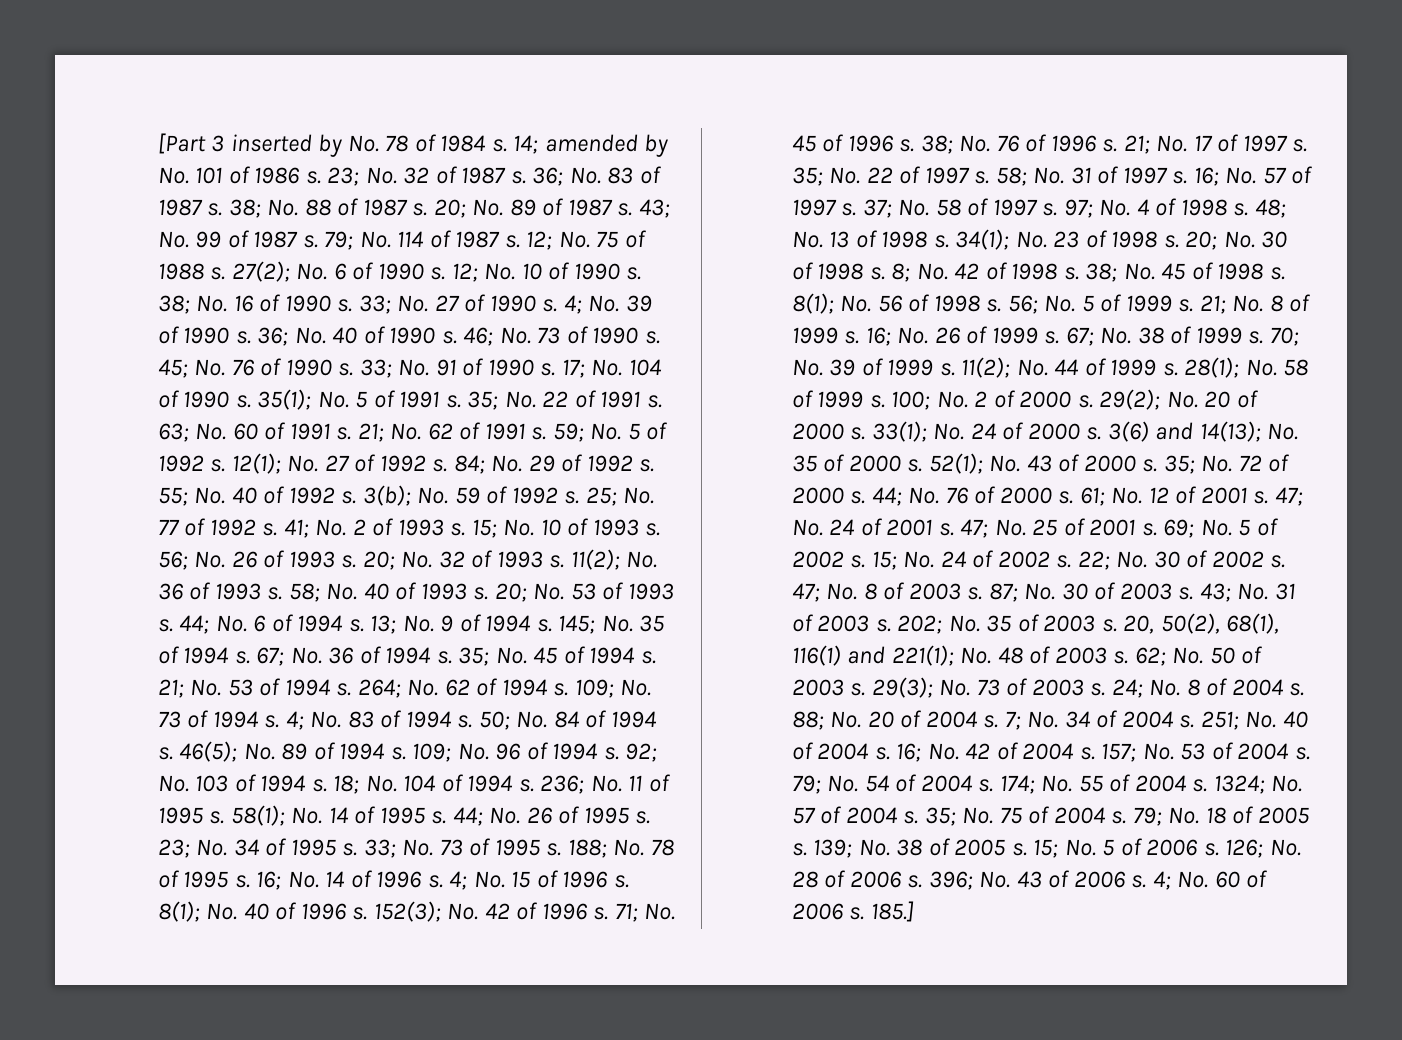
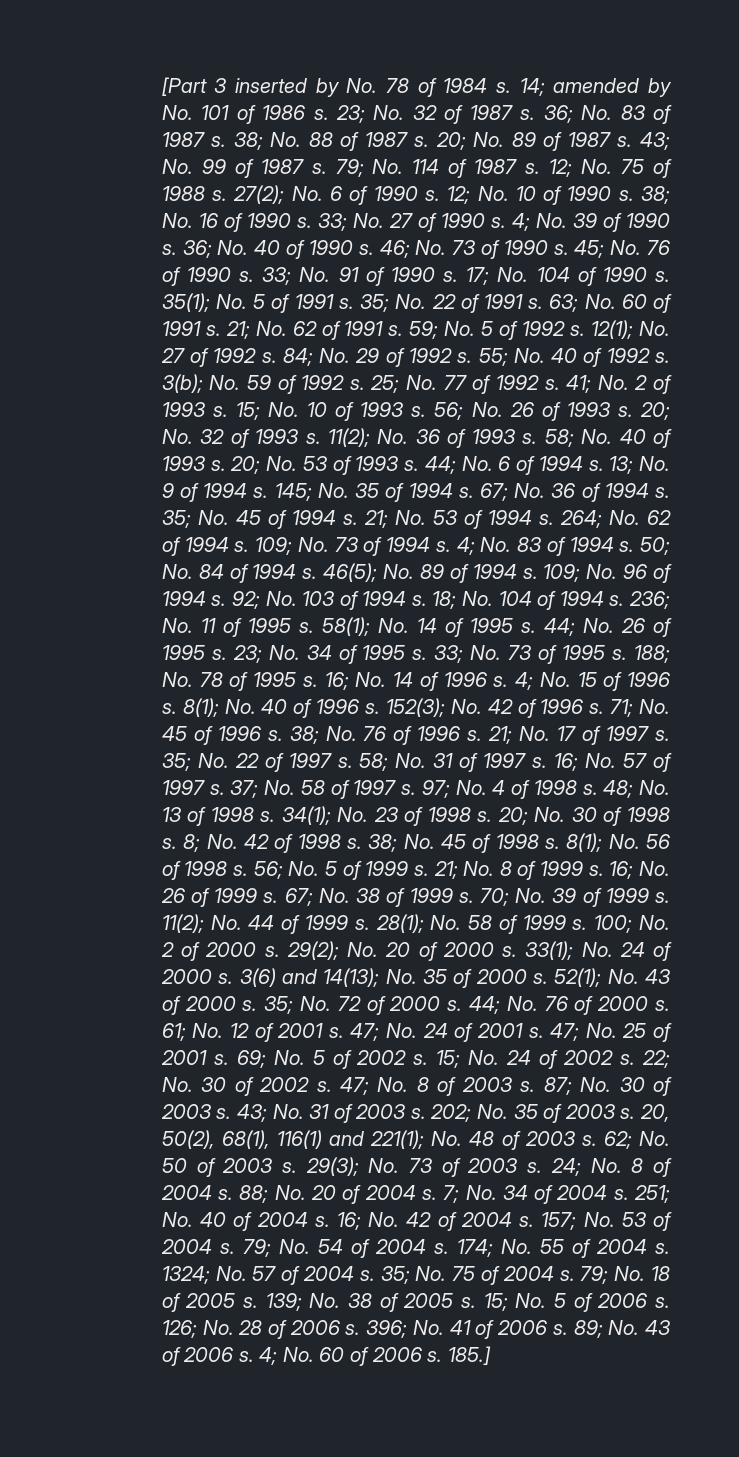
(1011, 879) none -> [449,1320,640,1339] 41 of 2006 s. 89; No.

